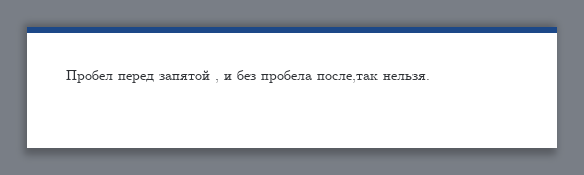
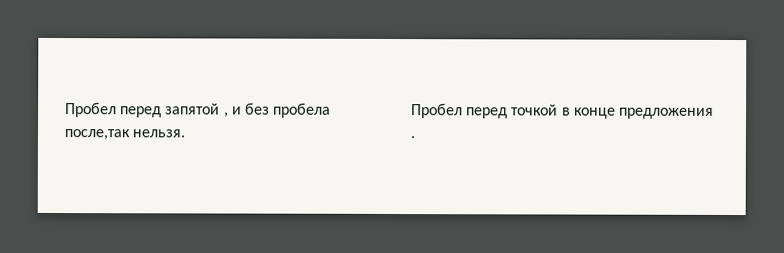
(430, 77) none -> [411,103,714,119] [410,136,415,139] // Пробел перед точкой в конце предложения .

